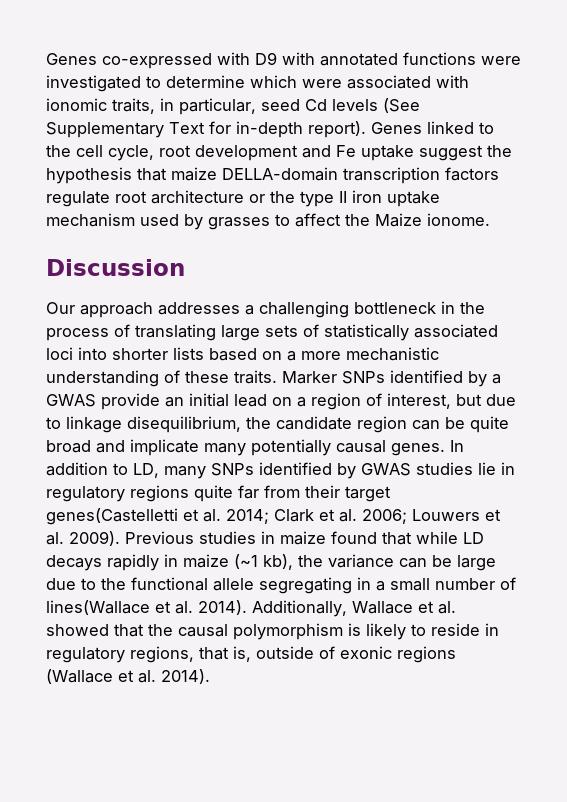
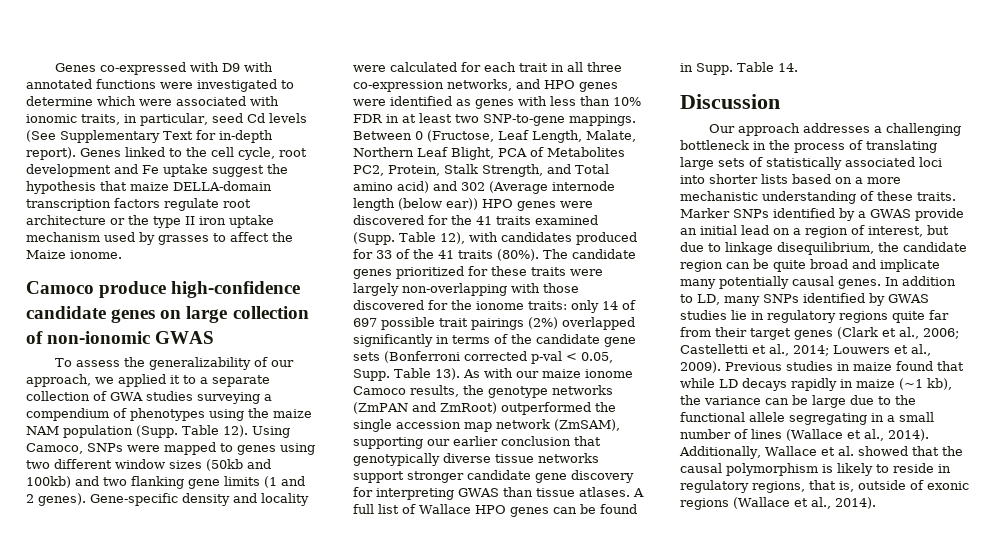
(490, 219) none -> [26,281,301,298] [26,306,309,323] [26,331,215,344] [55,357,295,370] [26,374,270,387] [26,391,272,404] [26,408,312,421] [26,425,290,438] [26,442,315,455] [26,459,271,471] [26,476,305,489] [26,493,309,506] [353,62,622,72] [353,79,618,92] [353,96,641,109] [353,113,636,126] [353,130,636,143] [353,147,625,160] [353,164,609,177] [353,181,615,194] [353,198,593,211] [353,215,598,225] [353,232,637,245] [353,249,636,261] [353,266,603,279] [353,283,579,296] [353,300,636,313] [353,317,635,330] [353,334,636,347] [353,351,613,364] [353,368,633,381] [353,385,613,398] [353,402,616,415] [353,419,620,432] [353,436,601,449] [353,453,599,466] [353,470,634,483] [353,487,644,500] [353,504,637,517] [680,62,798,75] // Camoco produce high-confidence candidate genes on large collection of non-ionomic GWAS // To assess the generalizability of our approach, we applied it to a separate collection of GWA studies surveying a compendium of phenotypes using the maize NAM population (Supp. Table 12). Using Camoco, SNPs were mapped to genes using two different window sizes (50kb and 100kb) and two flanking gene limits (1 and 2 genes). Gene-specific density and locality were calculated for each trait in all three co-expression networks, and HPO genes were identified as genes with less than 10% FDR in at least two SNP-to-gene mappings. Between 0 (Fructose, Leaf Length, Malate, Northern Leaf Blight, PCA of Metabolites PC2, Protein, Stalk Strength, and Total amino acid) and 302 (Average internode length (below ear)) HPO genes were discovered for the 41 traits examined (Supp. Table 12), with candidates produced for 33 of the 41 traits (80%). The candidate genes prioritized for these traits were largely non-overlapping with those discovered for the ionome traits: only 14 of 697 possible trait pairings (2%) overlapped significantly in terms of the candidate gene sets (Bonferroni corrected p-val < 0.05, Supp. Table 13). As with our maize ionome Camoco results, the genotype networks (ZmPAN and ZmRoot) outperformed the single accession map network (ZmSAM), supporting our earlier conclusion that genotypically diverse tissue networks support stronger candidate gene discovery for interpreting GWAS than tissue atlases. A full list of Wallace HPO genes can be found in Supp. Table 14.
[46,508,407,525] genes(Castelletti et al. 2014; Clark et al. 2006; -> [794,327,959,340] [680,344,829,356] genes (Clark et al., 2006; Castelletti et al., 2014;
[46,532,64,545] al. -> [911,344,931,356] al.,
[46,600,193,615] lines(Wallace et al. -> [751,429,884,441] lines (Wallace et al.,
[138,670,156,683] al. -> [810,497,831,509] al.,

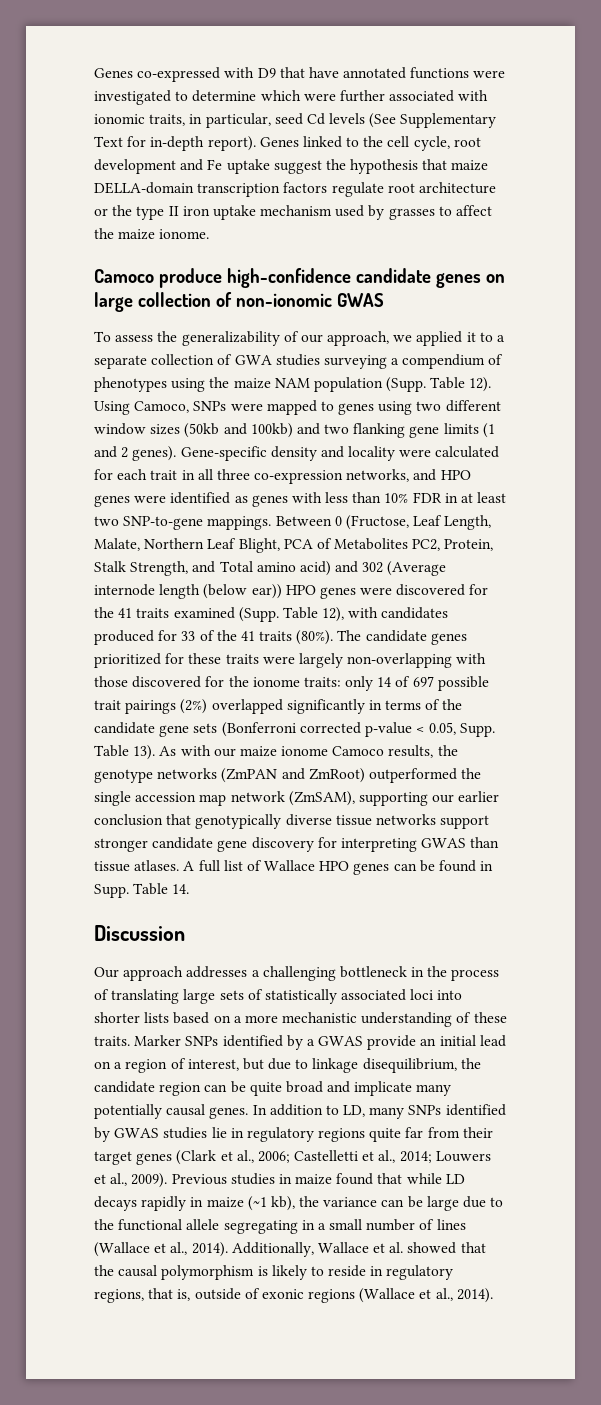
[244,62,274,72] with -> [279,67,339,78] that have
(172, 102) none -> [339,90,385,102] further
[26,250,66,259] Maize -> [118,229,156,240] maize
[531,351,562,364] p-val -> [364,722,412,737] p-value

